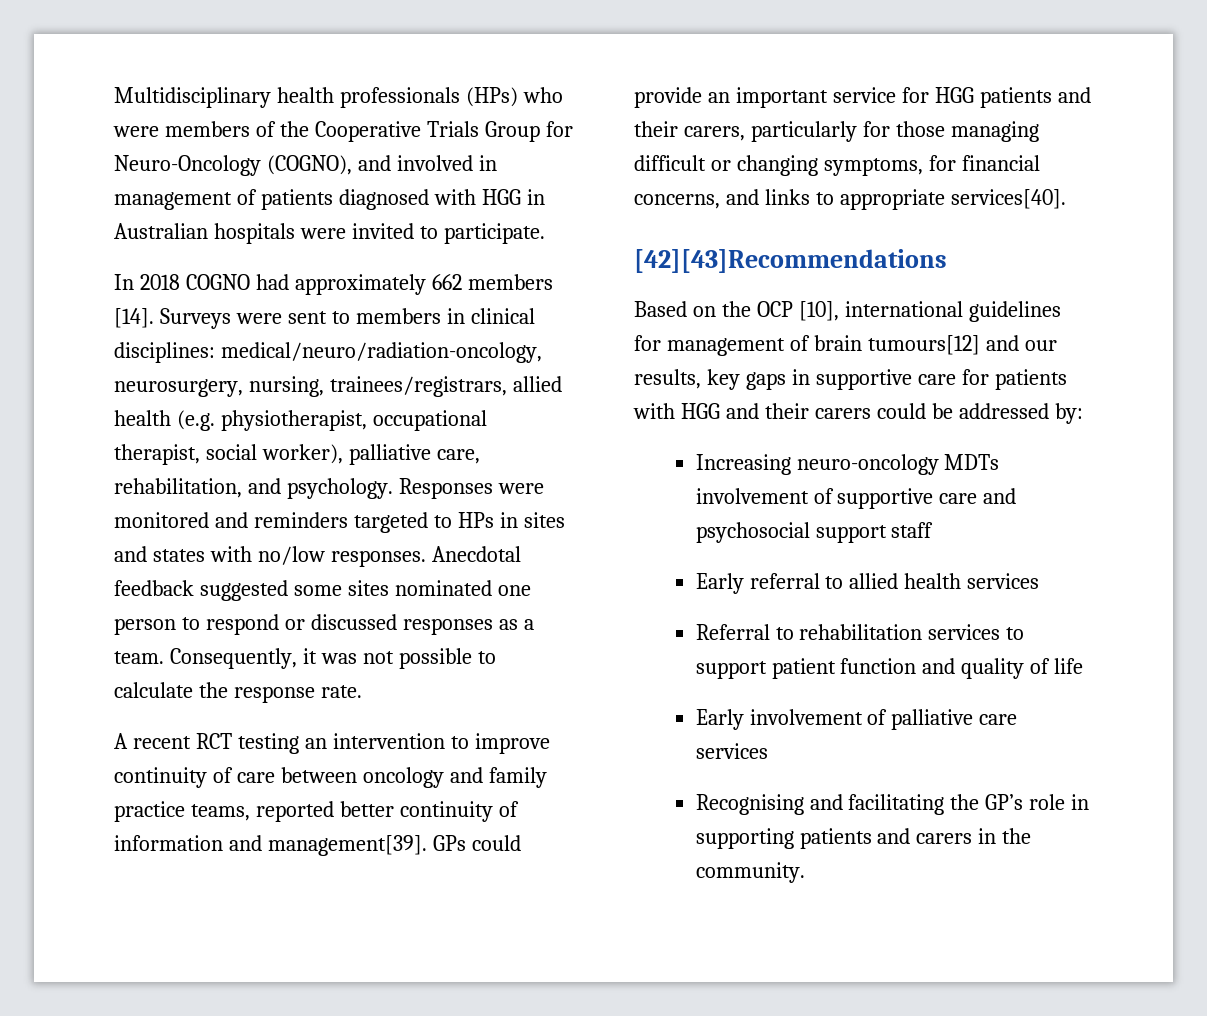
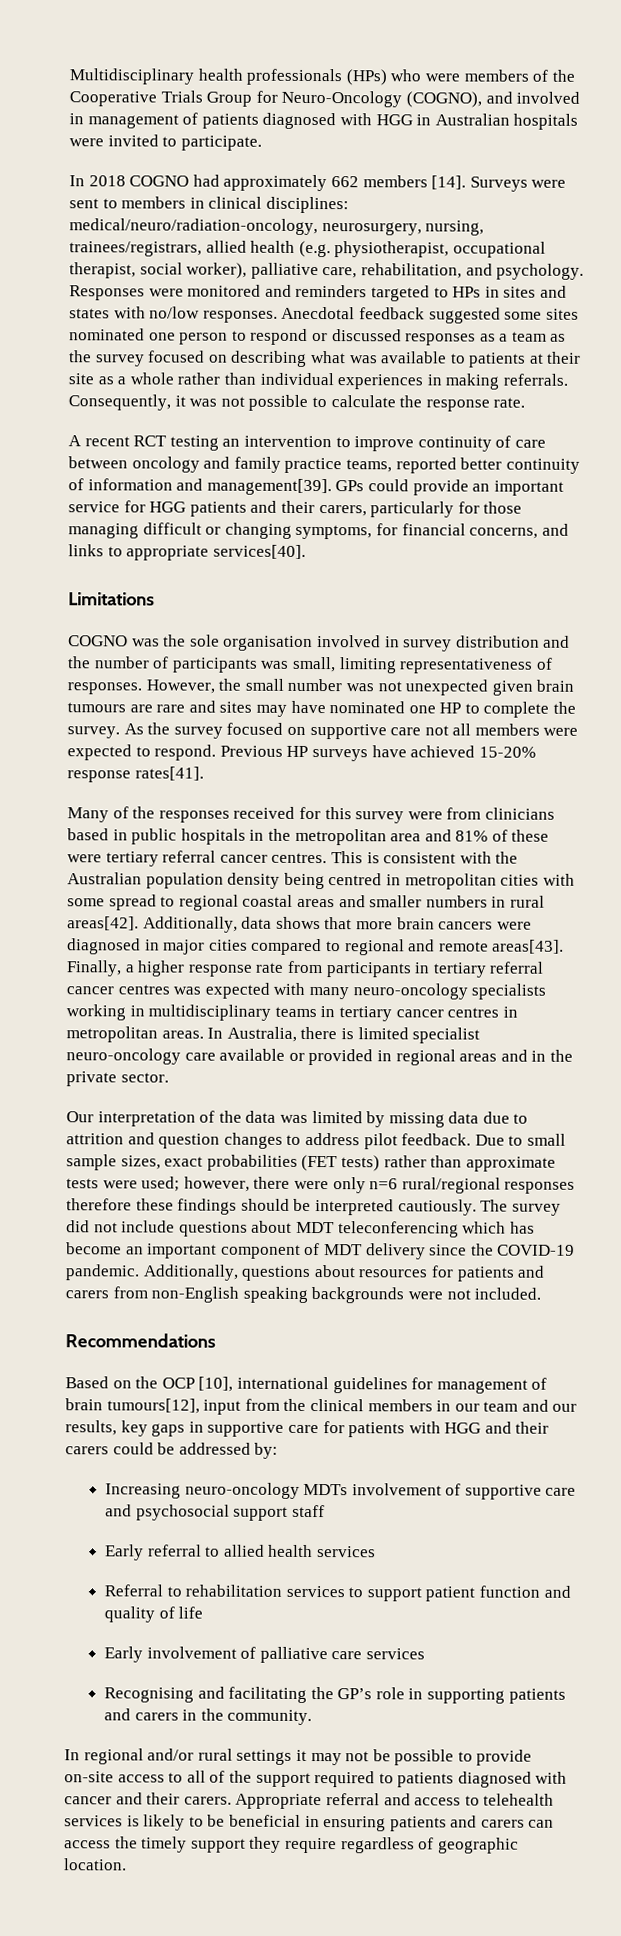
[114,651,164,664] team. -> [511,331,567,342] [69,350,582,368] [68,372,568,390] team as the survey focused on describing what was available to patients at their site as a whole rather than individual experiences in making referrals.
[634,249,947,273] [42][43]Recommendations -> [68,592,155,606] [68,634,571,652] [67,656,553,674] [67,678,575,696] [67,700,577,718] [67,722,579,740] [67,744,536,762] [67,766,204,783] [67,806,555,824] [67,828,550,846] [67,850,519,867] [67,872,575,890] [67,894,545,911] [67,916,532,933] [67,938,565,956] [66,960,545,978] [66,982,547,1000] [66,1004,518,1022] [66,1026,481,1044] [66,1048,573,1066] [66,1071,169,1087] [66,1110,529,1128] [66,1132,566,1150] [66,1154,556,1172] [66,1176,576,1194] [66,1198,561,1216] [66,1220,535,1238] [66,1242,576,1260] [65,1264,546,1282] [65,1286,542,1304] [65,1333,216,1348] Limitations // COGNO was the sole organisation involved in survey distribution and the number of participants was small, limiting representativeness of responses. However, the small number was not unexpected given brain tumours are rare and sites may have nominated one HP to complete the survey. As the survey focused on supportive care not all members were expected to respond. Previous HP surveys have achieved 15-20% response rates[41]. // Many of the responses received for this survey were from clinicians based in public hospitals in the metropolitan area and 81% of these were tertiary referral cancer centres. This is consistent with the Australian population density being centred in metropolitan cities with some spread to regional coastal areas and smaller numbers in rural areas[42]. Additionally, data shows that more brain cancers were diagnosed in major cities compared to regional and remote areas[43]. Finally, a higher response rate from participants in tertiary referral cancer centres was expected with many neuro-oncology specialists working in multidisciplinary teams in tertiary cancer centres in metropolitan areas. In Australia, there is limited specialist neuro-oncology care available or provided in regional areas and in the private sector. // Our interpretation of the data was limited by missing data due to attrition and question changes to address pilot feedback. Due to small sample sizes, exact probabilities (FET tests) rather than approximate tests were used; however, there were only n=6 rural/regional responses therefore these findings should be interpreted cautiously. The survey did not include questions about MDT teleconferencing which has become an important component of MDT delivery since the COVID-19 pandemic. Additionally, questions about resources for patients and carers from non-English speaking backgrounds were not included. // Recommendations
[867,335,980,355] tumours[12] -> [106,1398,519,1415] tumours[12], input from the clinical members in our team
(805, 872) none -> [64,1748,533,1766] [64,1770,568,1788] [64,1792,555,1810] [64,1814,555,1832] [64,1836,519,1854] [64,1858,127,1871] // In regional and/or rural settings it may not be possible to provide on-site access to all of the support required to patients diagnosed with cancer and their carers. Appropriate referral and access to telehealth services is likely to be beneficial in ensuring patients and carers can access the timely support they require regardless of geographic location.

